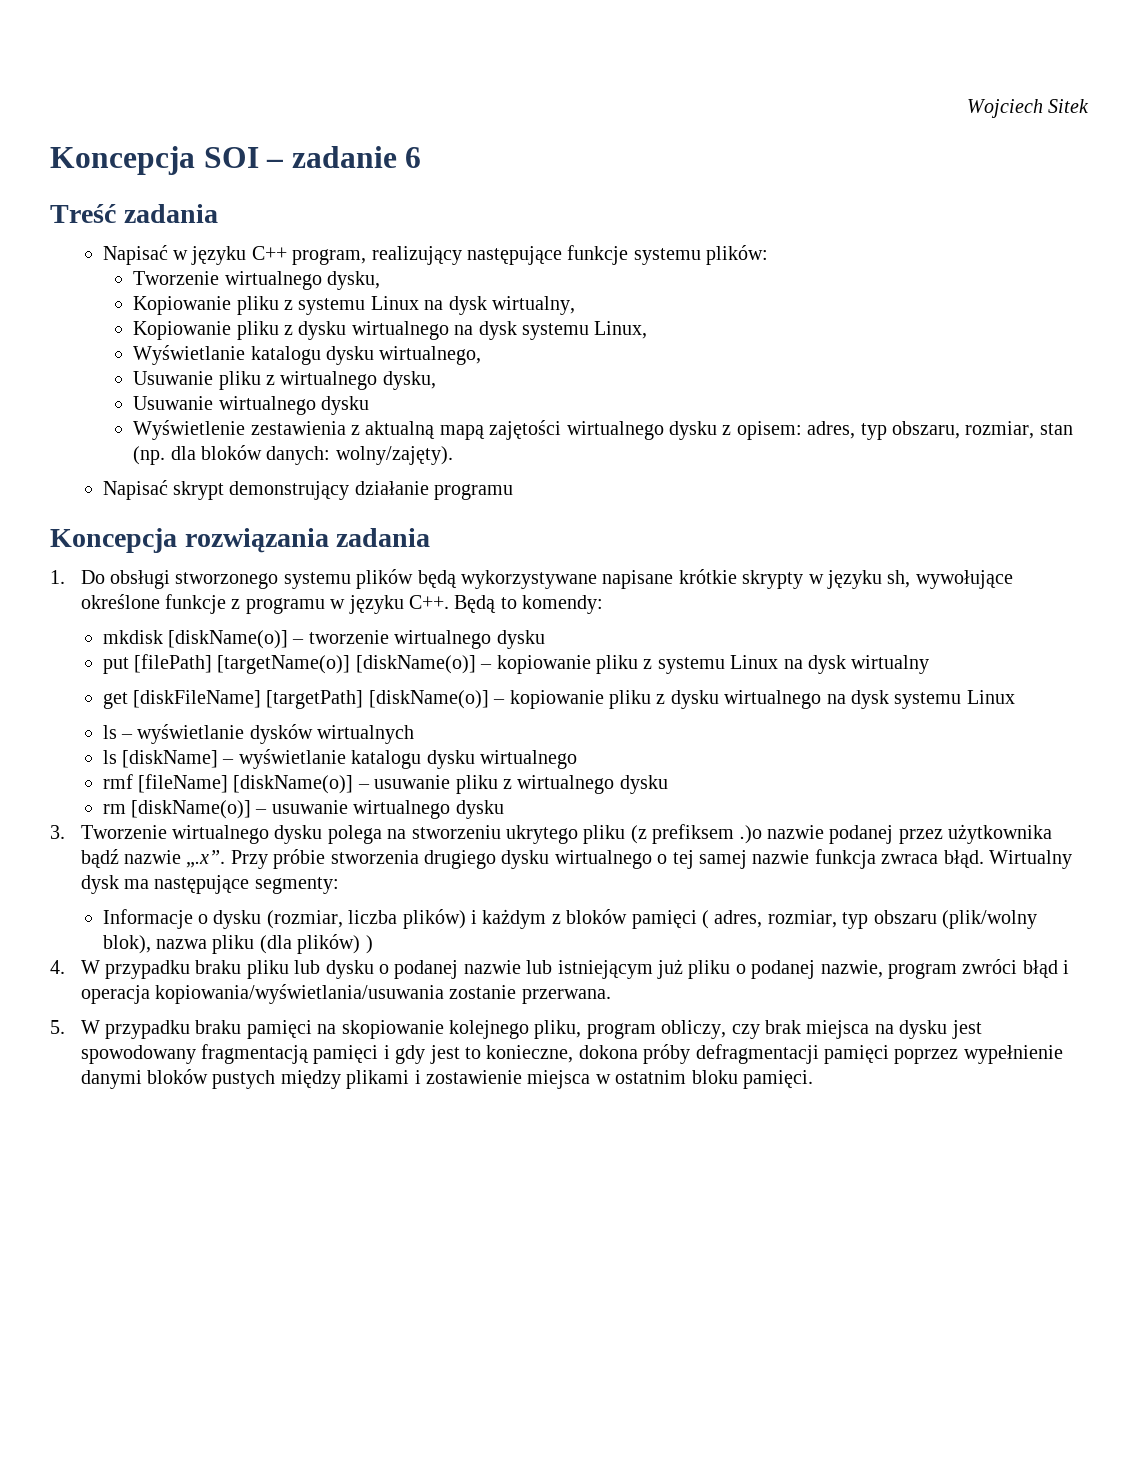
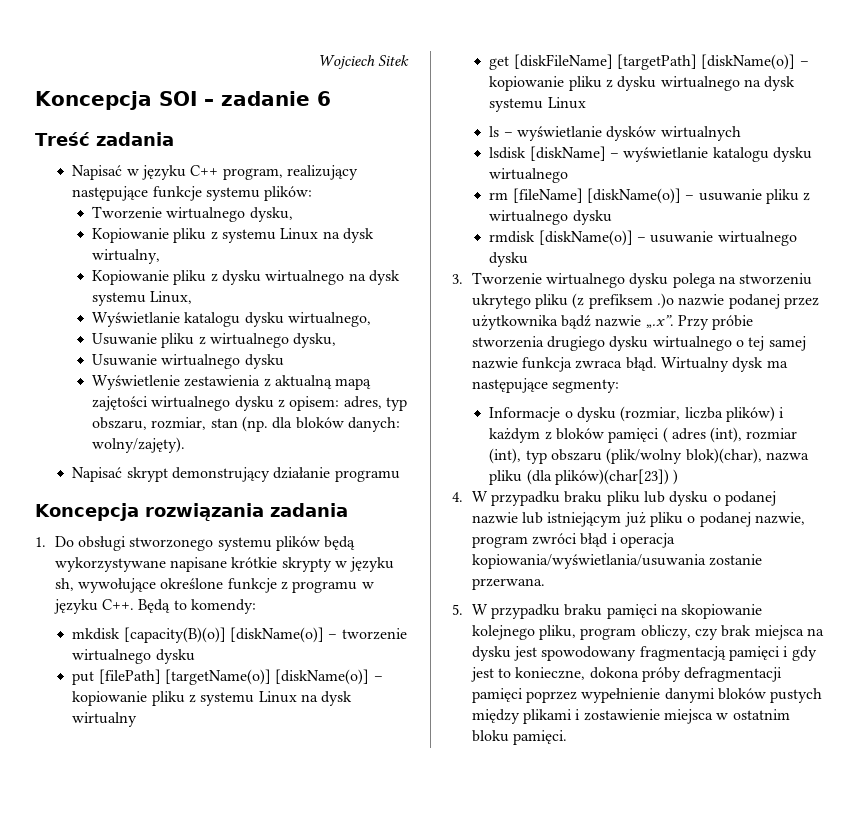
(163, 637) none -> [123,627,226,643] [capacity(B)(o)]
[102,750,117,764] ls -> [489,147,527,159] lsdisk
[102,774,133,789] rmf -> [489,192,509,200] rm
[102,804,126,814] rm -> [489,231,536,243] rmdisk
[714,910,837,928] adres, rozmiar, -> [671,427,798,443] [489,448,522,464] adres (int), rozmiar (int),
[102,935,151,954] blok), -> [685,448,762,464] blok)(char),
[297,934,361,954] plików) -> [554,469,669,485] plików)(char[23])

